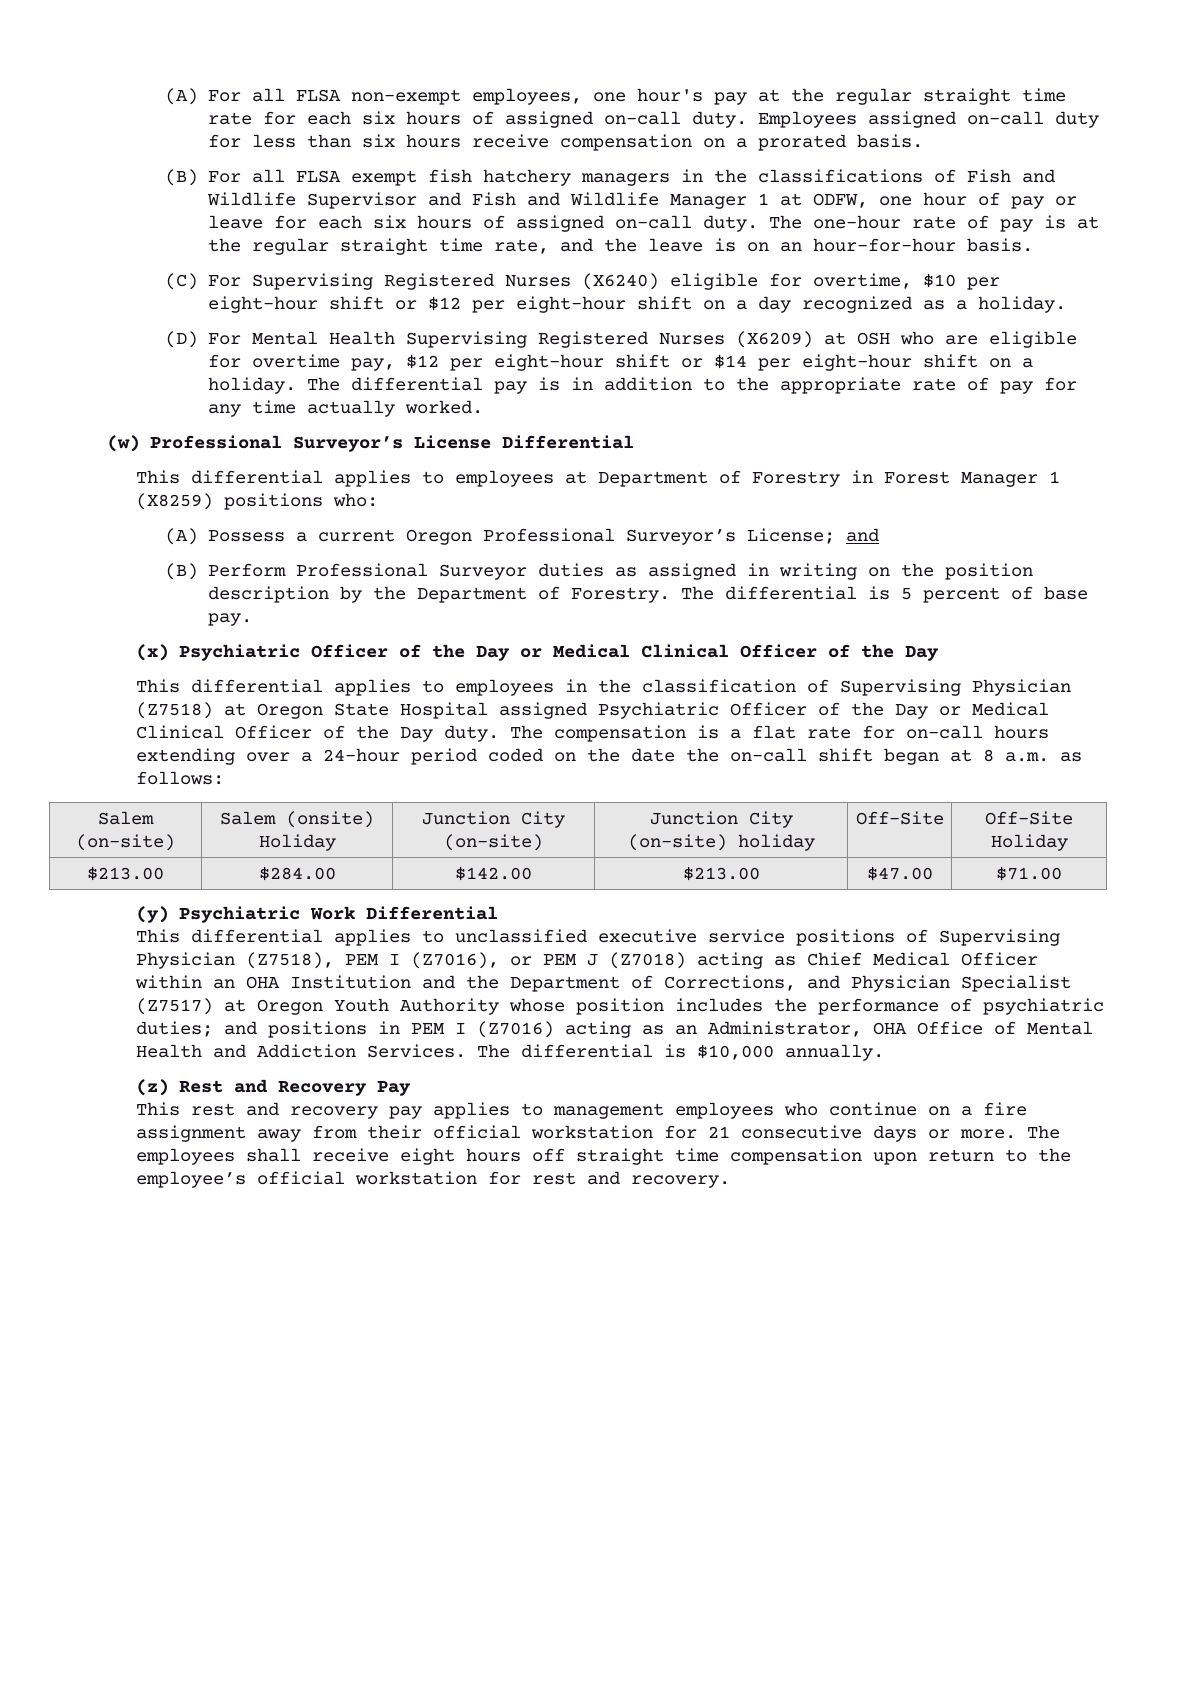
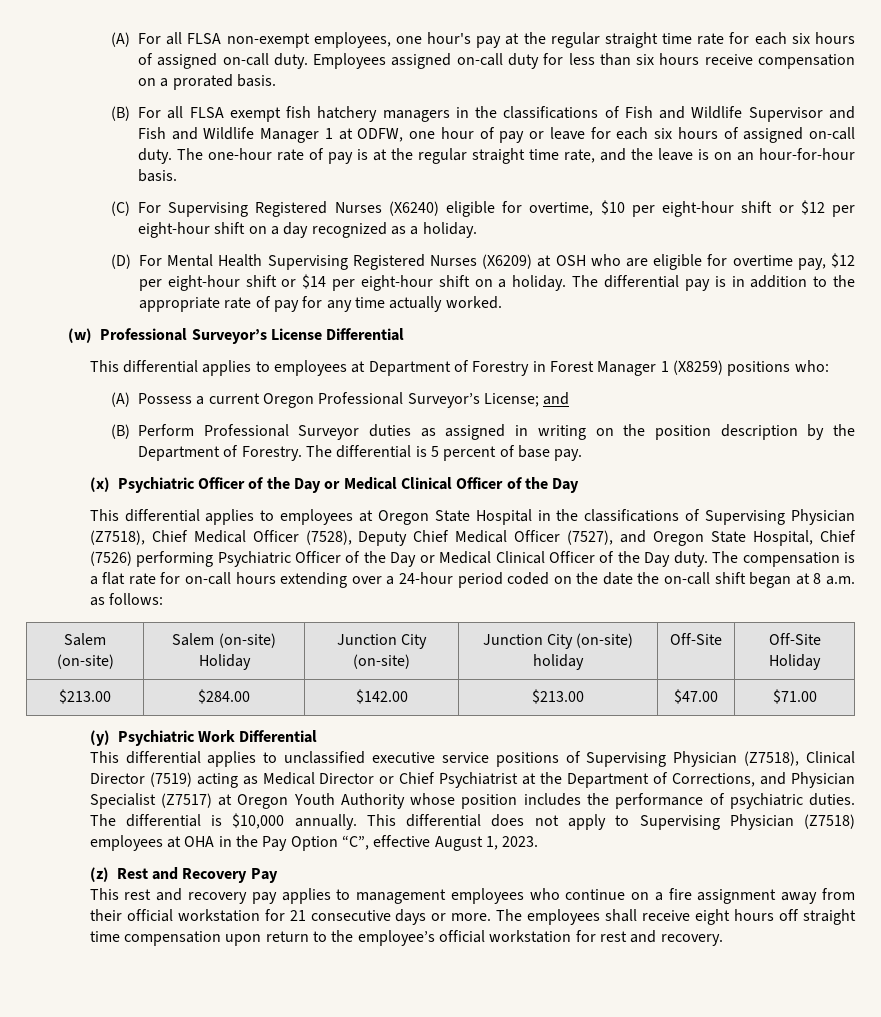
[565,679,1072,696] [136,702,588,719] in the classification of Supervising Physician (Z7518) at Oregon State Hospital assigned -> [359,509,855,525] [89,530,857,546] [89,551,214,567] at Oregon State Hospital in the classifications of Supervising Physician (Z7518), Chief Medical Officer (7528), Deputy Chief Medical Officer (7527), and Oregon State Hospital, Chief (7526) performing
[286,811,374,828] (onsite) -> [218,633,276,648] (on-site)
[345,952,1039,969] [135,975,456,989] PEM I (Z7016), or PEM J (Z7018) acting as Chief Medical Officer within an OHA Institution and -> [806,751,855,764] [89,772,537,788] Clinical Director (7519) acting as Medical Director or Chief Psychiatrist at
[136,1021,1094,1038] [136,1044,467,1058] duties; and positions in PEM I (Z7016) acting as an Administrator, OHA Office of Mental Health and Addiction Services. -> [808,793,855,806] duties.
(885, 1052) none -> [366,814,855,830] [89,835,539,851] This differential does not apply to Supervising Physician (Z7518) employees at OHA in the Pay Option “C”, effective August 1, 2023.

